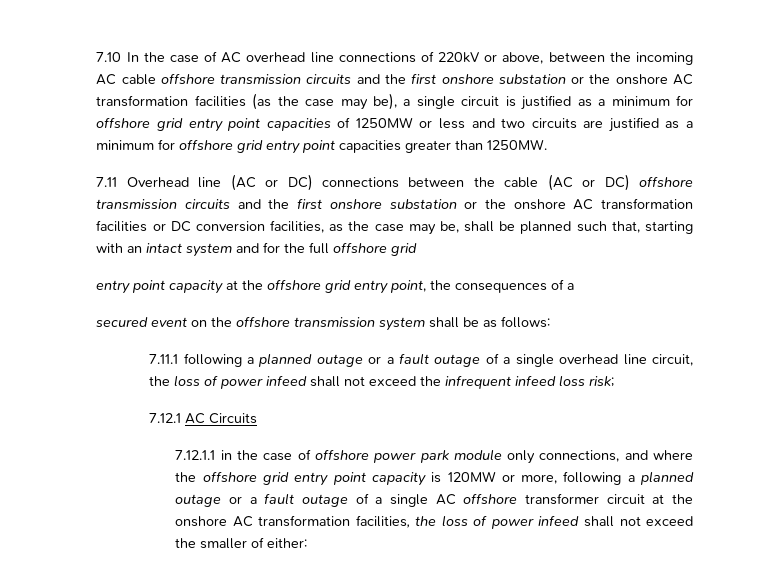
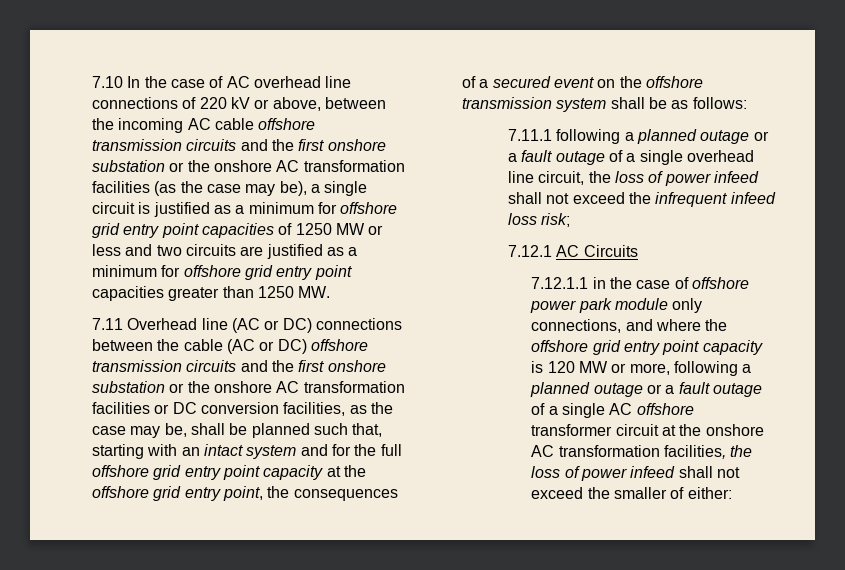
[438,52,481,63] 220kV -> [199,97,251,109] 220 kV
[355,117,413,128] 1250MW -> [295,223,365,235] 1250 MW
[487,139,548,150] 1250MW. -> [258,286,331,298] 1250 MW.
(418, 249) // -> (182, 472) none
(575, 286) // -> (489, 83) none
[447,471,496,482] 120MW -> [547,361,608,373] 120 MW

